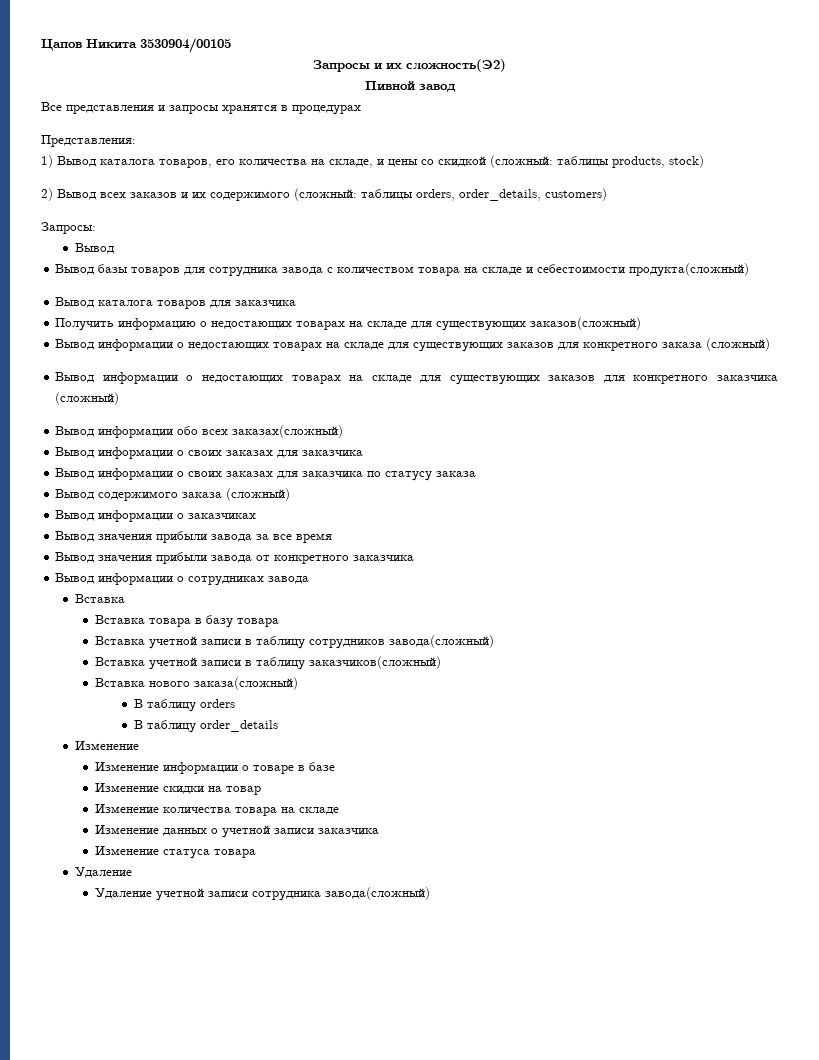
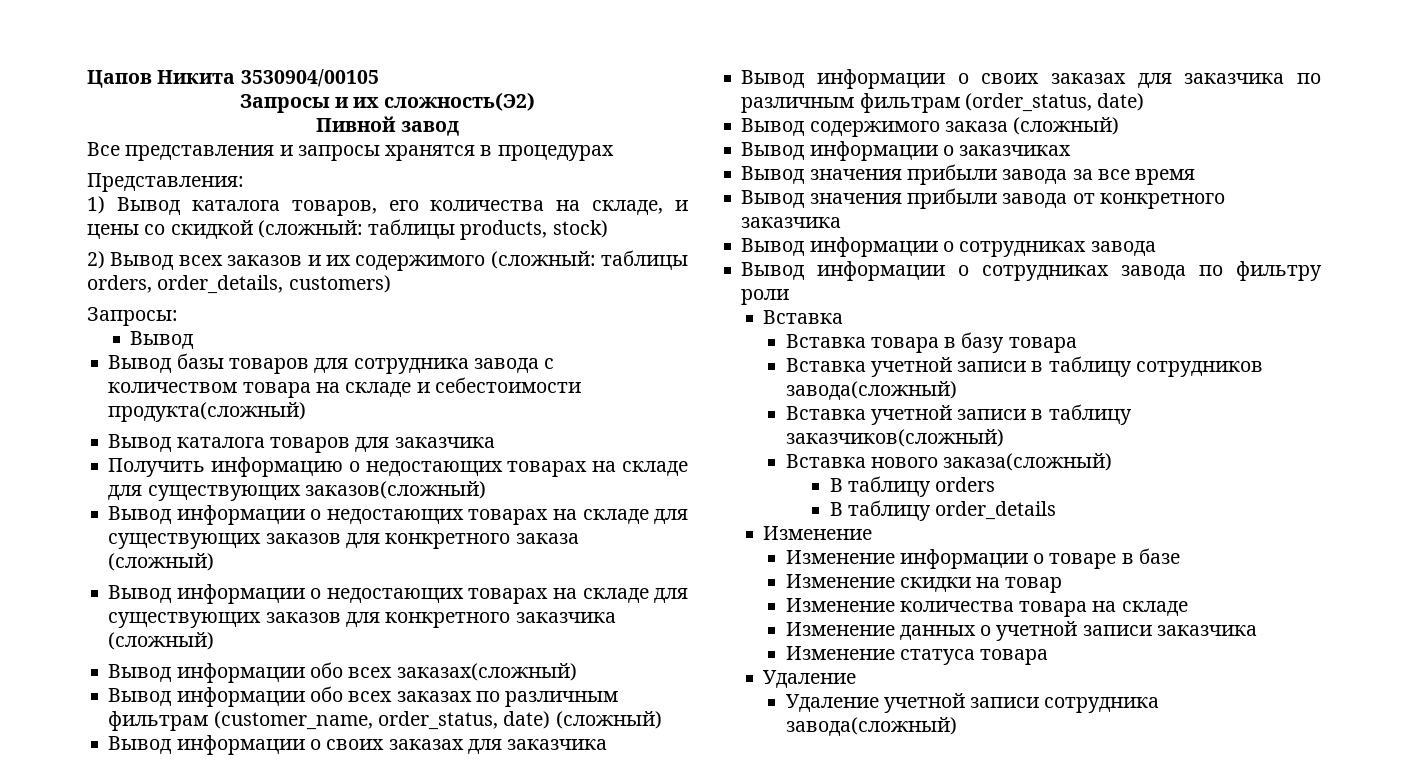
(344, 431) none -> [108,686,619,707] [108,711,662,731] // Вывод информации обо всех заказах по различным фильтрам (customer_name, order_status, date) (сложный)
[385,471,477,481] статусу заказа -> [741,93,1145,113] различным фильтрам (order_status, date)
(310, 580) none -> [741,261,1322,281] [741,289,790,305] // Вывод информации о сотрудниках завода по фильтру роли

